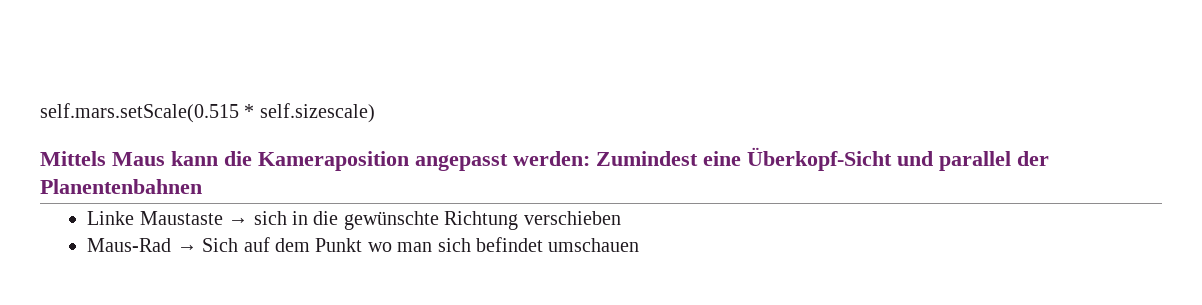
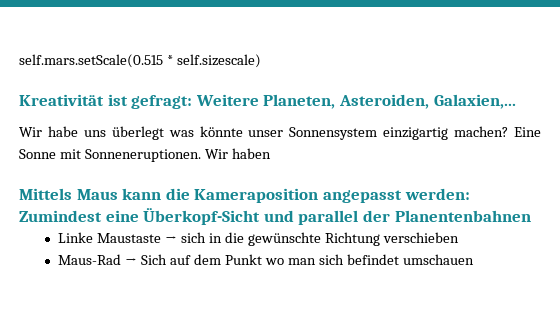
(375, 113) none -> [19,94,516,109] [19,126,541,140] [19,148,271,162] // Kreativität ist gefragt: Weitere Planeten, Asteroiden, Galaxien,... // Wir habe uns überlegt was könnte unser Sonnensystem einzigartig machen? Eine Sonne mit Sonneneruptionen. Wir haben

